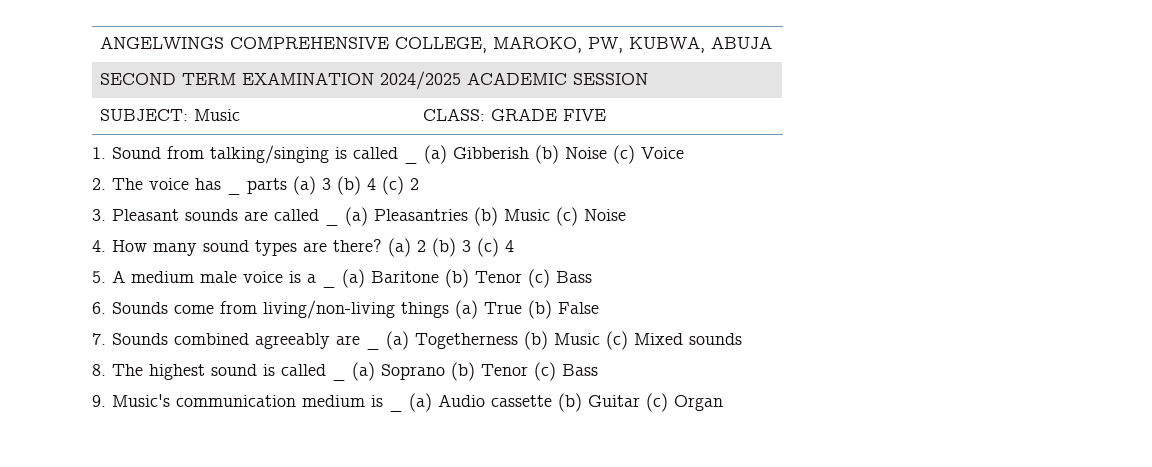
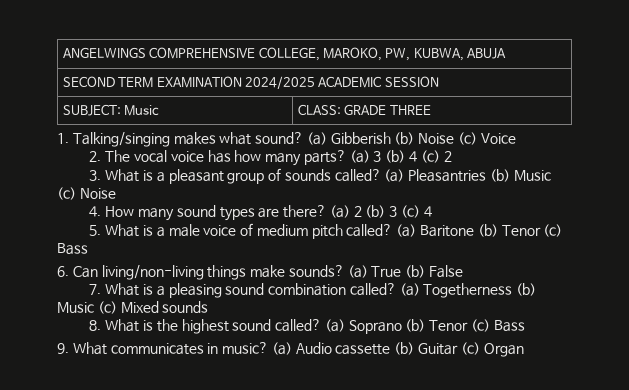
[563,109,607,121] FIVE -> [389,105,431,115] THREE
[112,145,398,164] [404,159,418,164] Sound from talking/singing is called _ -> [72,132,304,147] Talking/singing makes what sound?
(143, 184) none -> [134,150,168,163] vocal
[227,178,287,195] _ parts -> [234,150,346,166] how many parts?
[112,209,319,221] [325,221,339,226] Pleasant sounds are called _ -> [105,168,381,184] What is a pleasant group of sounds called?
[112,270,316,283] [322,283,336,288] A medium male voice is a _ -> [105,223,393,239] What is a male voice of medium pitch called?
[112,300,449,319] Sounds come from living/non-living things -> [72,265,344,280] Can living/non-living things make sounds?
[112,333,360,349] [366,345,380,350] Sounds combined agreeably are _ -> [105,283,396,298] What is a pleasing sound combination called?
[112,364,326,380] [332,376,346,381] The highest sound is called _ -> [105,319,322,334] What is the highest sound called?
[112,394,383,407] [389,407,403,412] Music's communication medium is _ -> [72,342,269,355] What communicates in music?

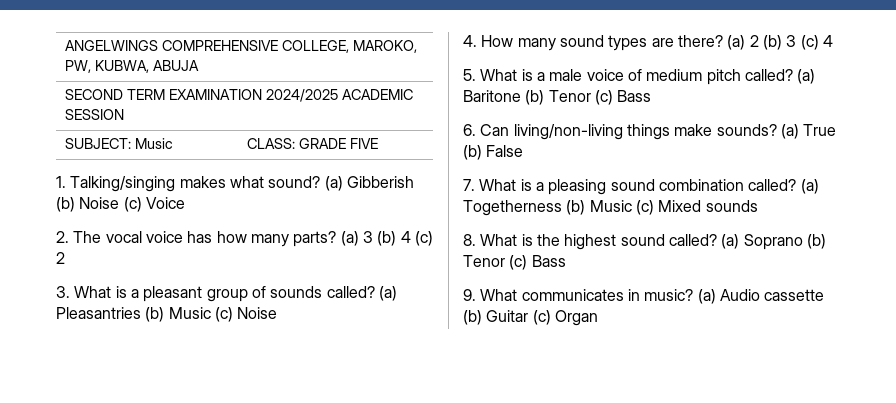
[389,105,431,115] THREE -> [349,138,378,149] FIVE

